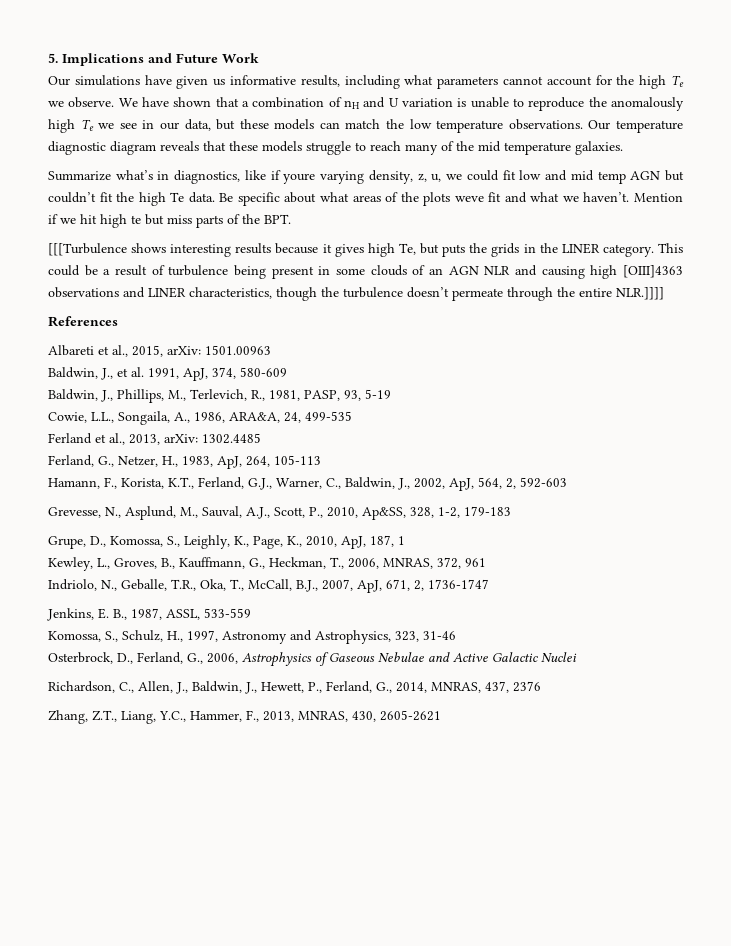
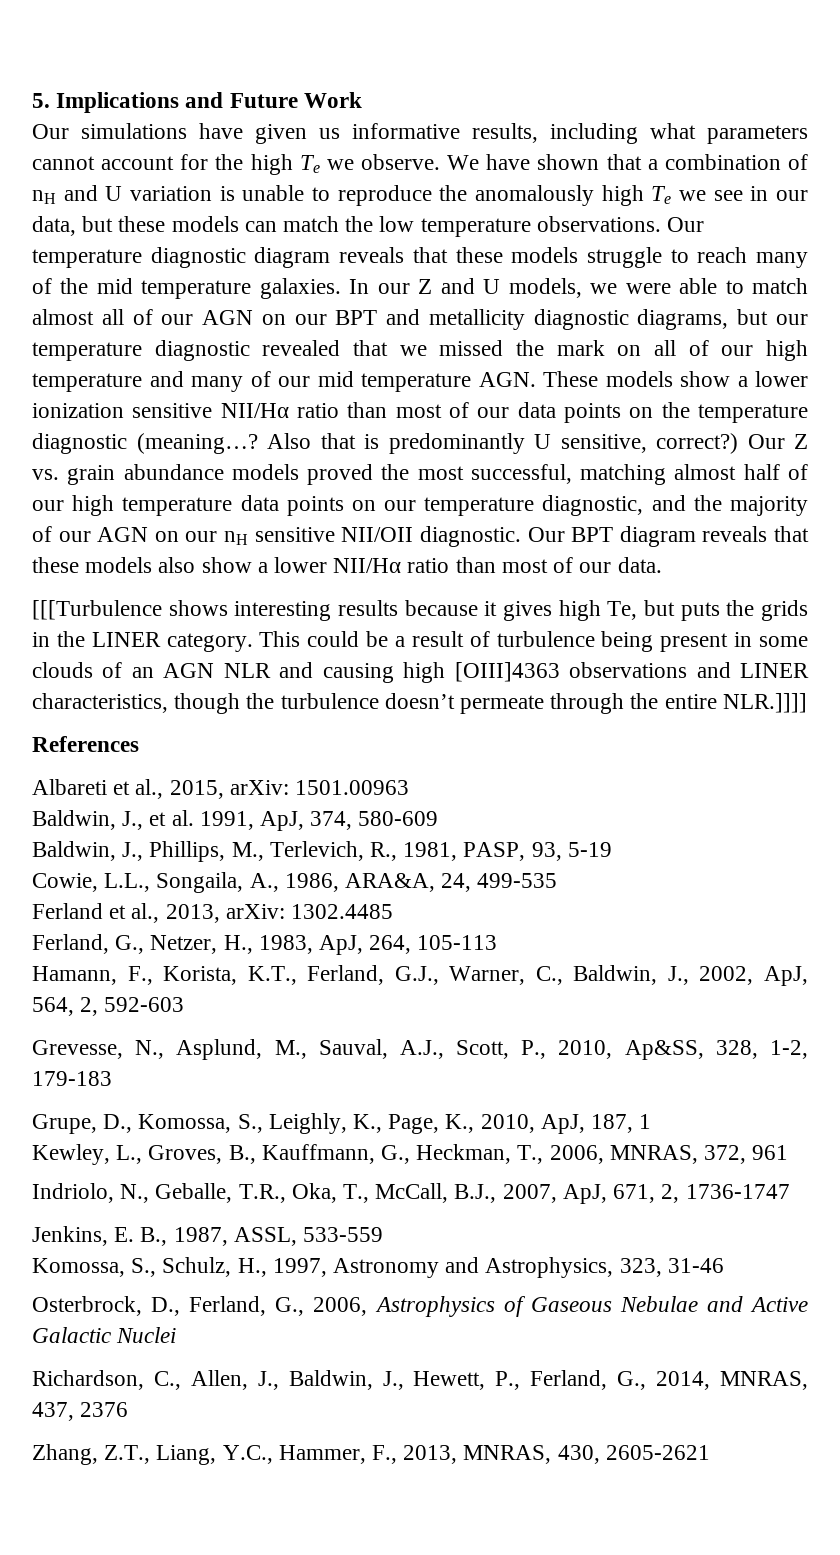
[48,170,684,184] [48,192,683,206] [48,214,291,228] // Summarize what’s in diagnostics, like if youre varying density, z, u, we could fit low and mid temp AGN but couldn’t fit the high Te data. Be specific about what areas of the plots weve fit and what we haven’t. Mention if we hit high te but miss parts of the BPT. -> [349,278,808,298] [32,309,808,330] [32,340,808,361] [32,371,808,392] [32,402,808,423] [32,433,808,454] [32,464,808,485] [32,495,808,516] [32,526,810,547] [32,557,662,573] In our Z and U models, we were able to match almost all of our AGN on our BPT and metallicity diagnostic diagrams, but our temperature diagnostic revealed that we missed the mark on all of our high temperature and many of our mid temperature AGN. These models show a lower ionization sensitive NII/Hα ratio than most of our data points on the temperature diagnostic (meaning…? Also that is predominantly U sensitive, correct?) Our Z vs. grain abundance models proved the most successful, matching almost half of our high temperature data points on our temperature diagnostic, and the majority of our AGN on our nH sensitive NII/OII diagnostic. Our BPT diagram reveals that these models also show a lower NII/Hα ratio than most of our data.

